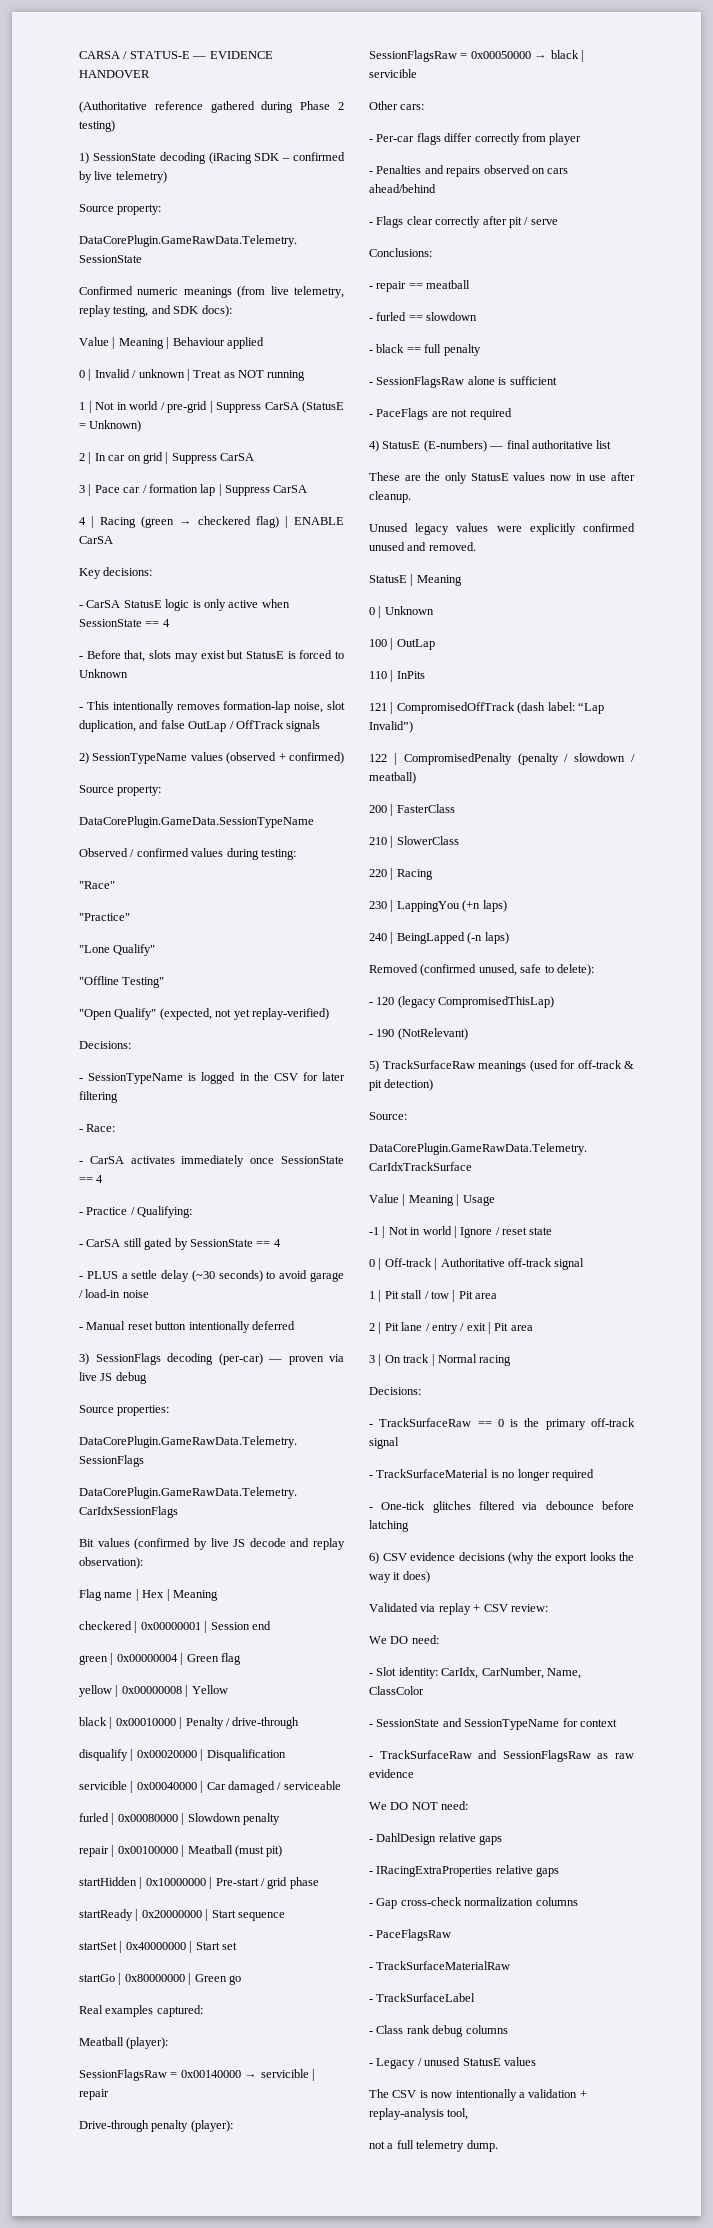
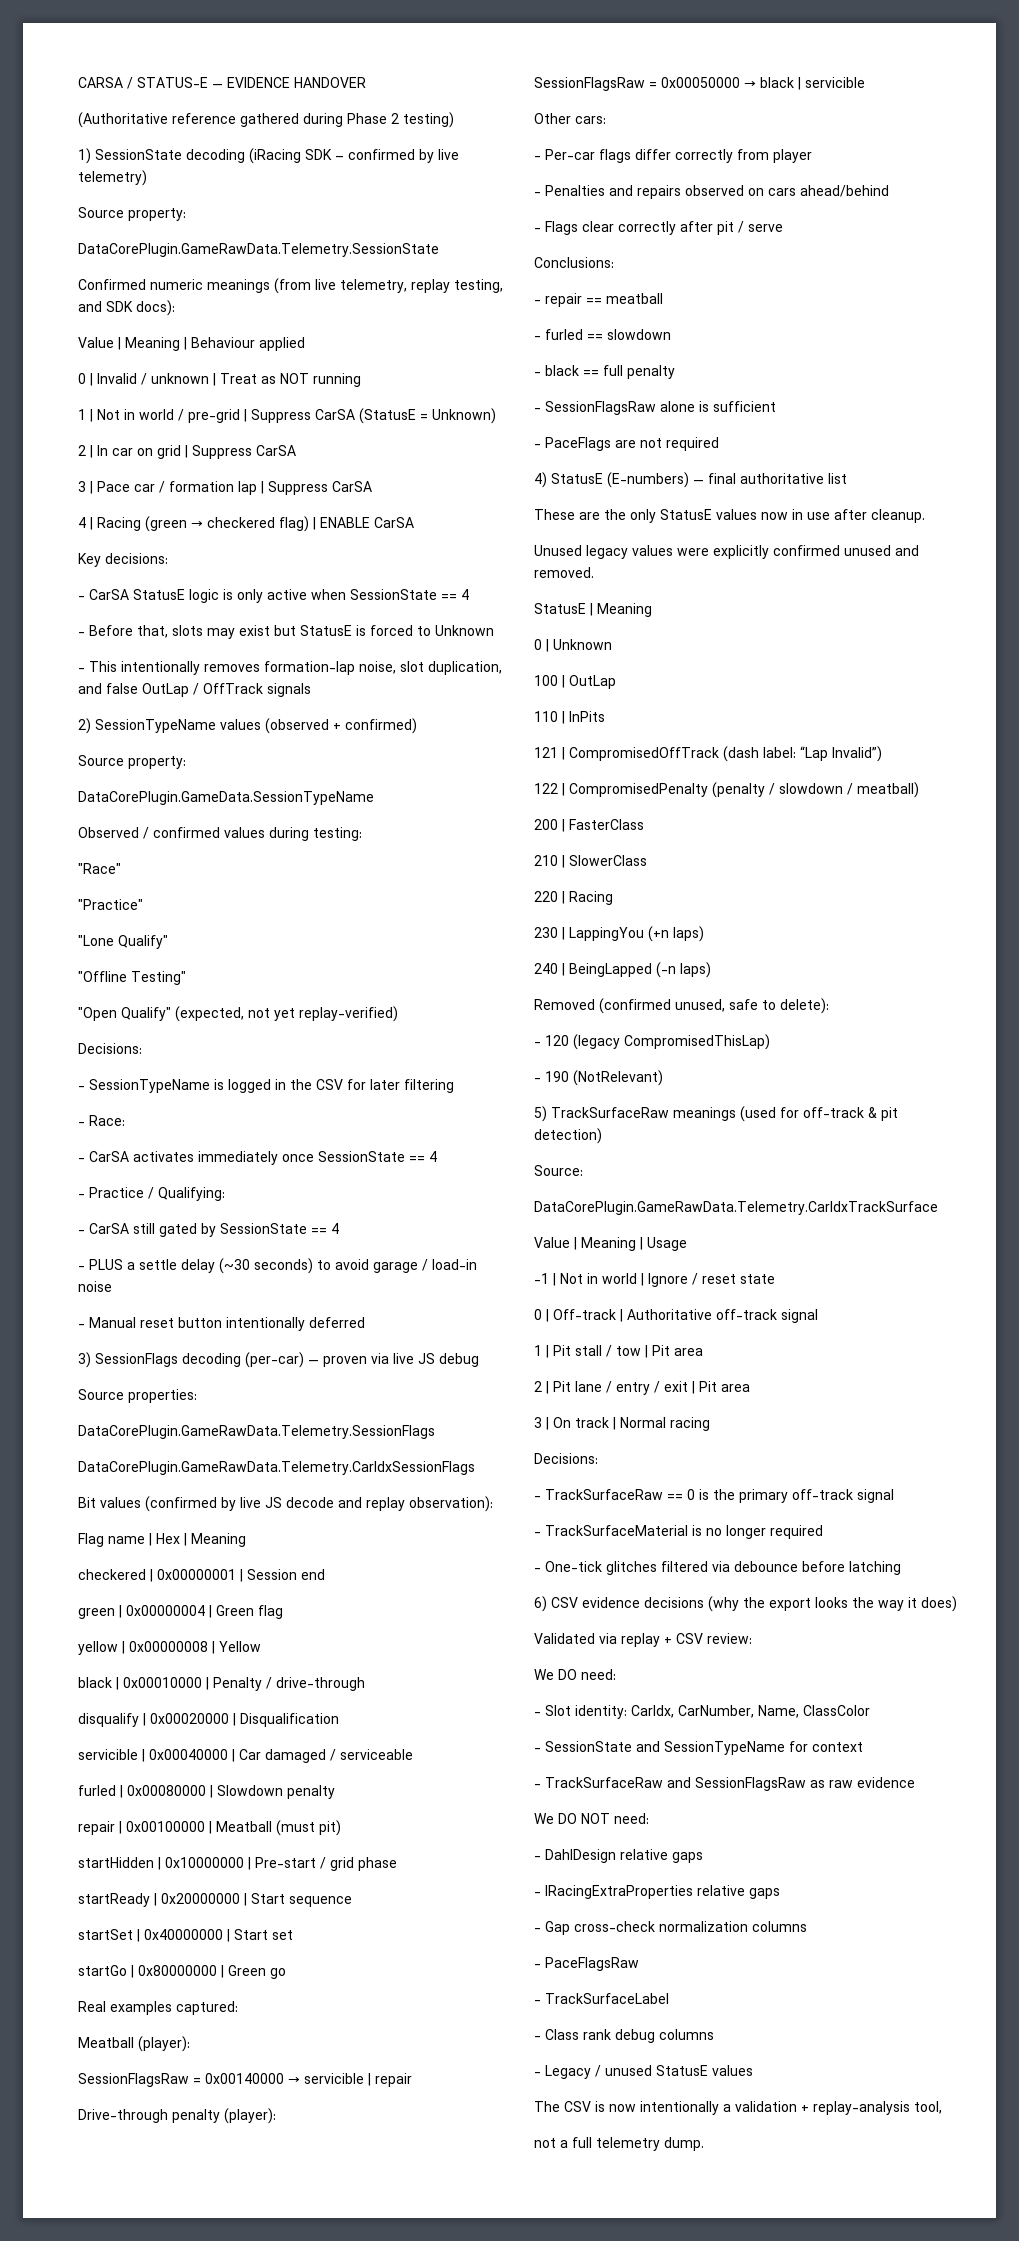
[369,1961,511,1970] // - TrackSurfaceMaterialRaw -> (639, 1964) none

